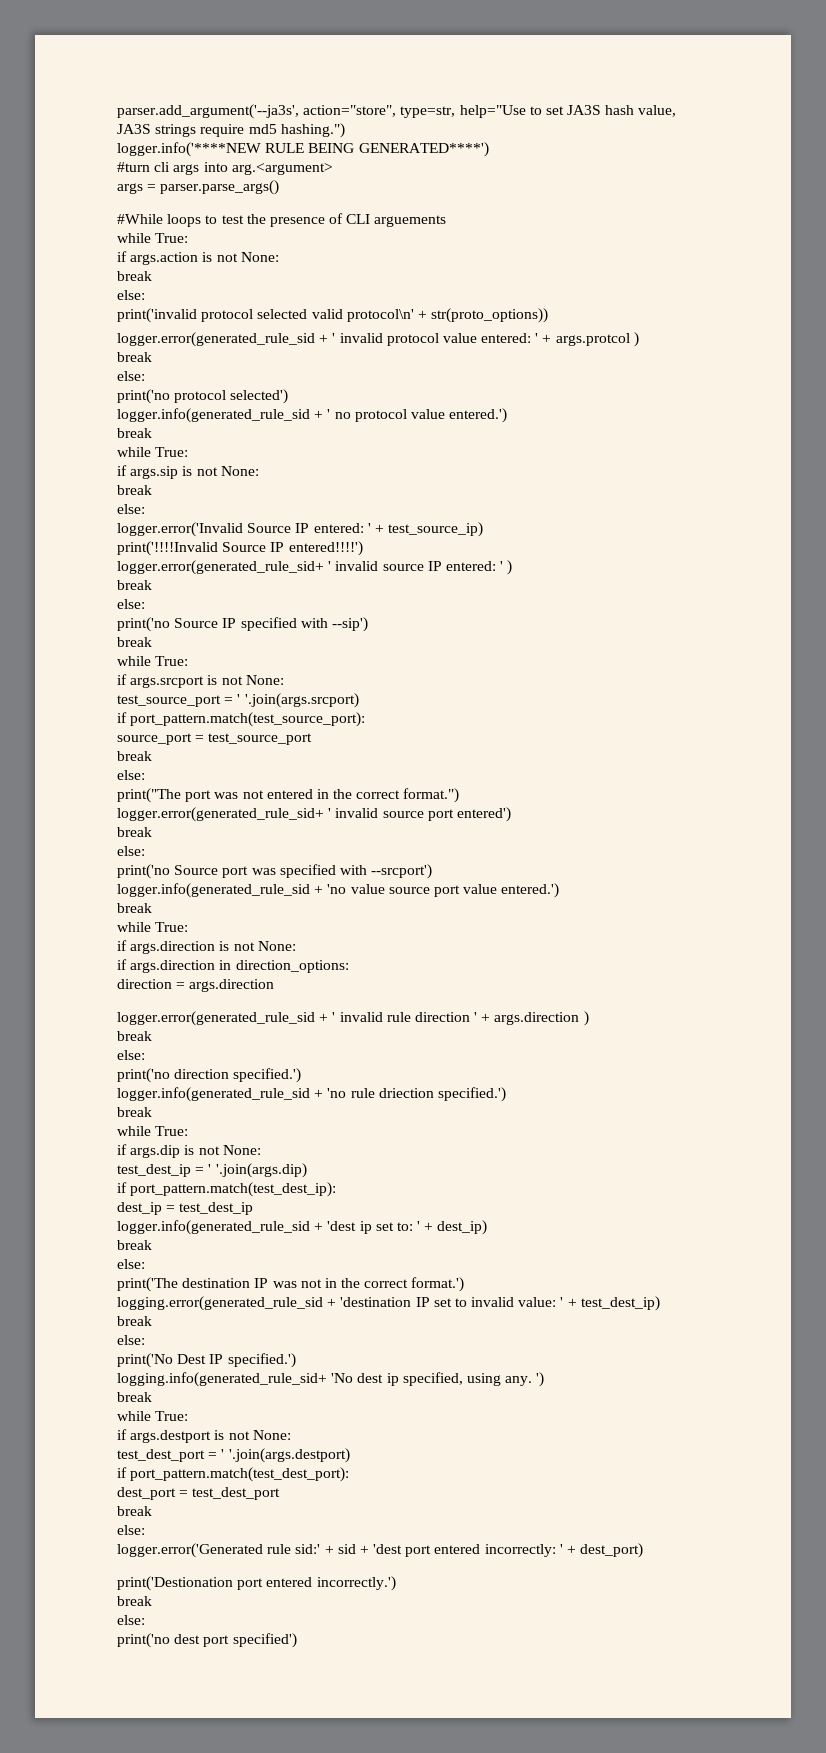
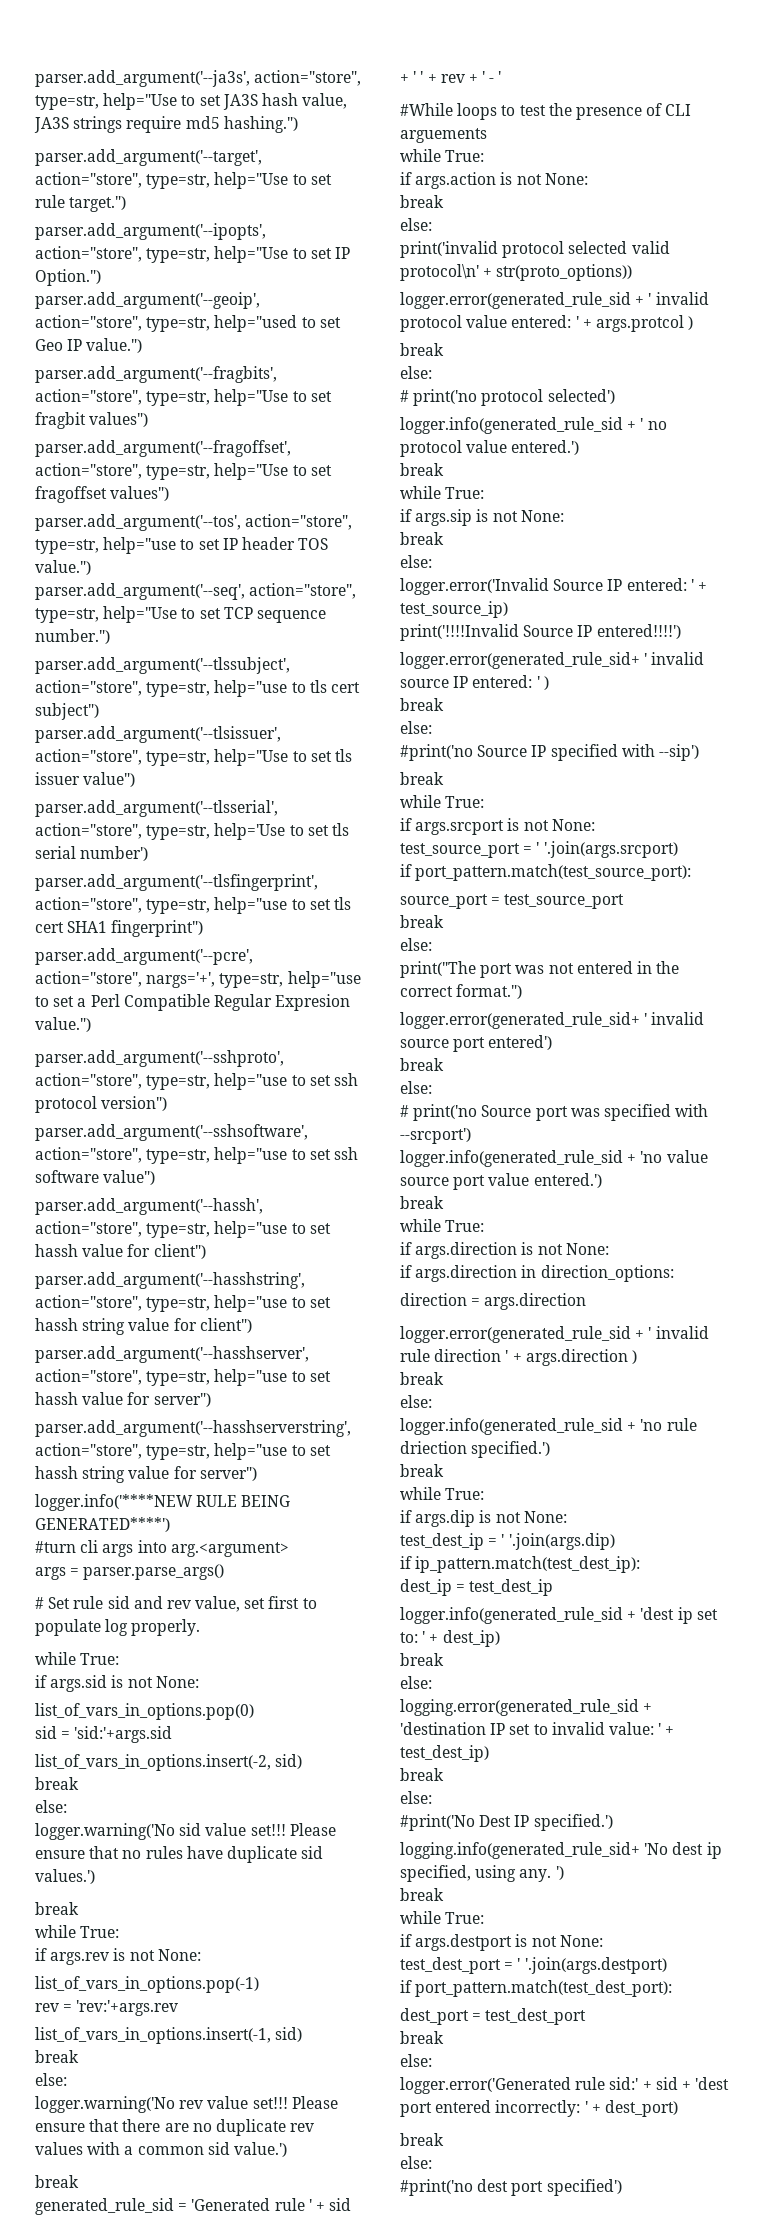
(345, 130) none -> [35,149,262,166] [35,172,332,189] [35,195,127,212] [35,223,266,240] [35,246,350,263] [35,269,101,286] [35,292,260,309] [35,315,341,332] [35,338,143,353] [35,366,277,383] [35,389,332,406] [35,412,149,429] [35,440,291,457] [35,463,332,480] [35,486,170,503] [35,514,353,531] [35,537,329,554] [35,560,91,575] [35,583,357,600] [35,606,326,623] [35,629,110,644] [35,657,290,674] [35,680,360,697] [35,703,99,720] [35,726,281,743] [35,749,352,766] [35,772,136,787] [35,800,278,817] [35,823,349,840] [35,846,149,861] [35,874,318,891] [35,897,351,914] [35,920,204,937] [35,948,253,965] [35,971,361,988] [35,994,351,1011] [35,1017,91,1032] [35,1050,284,1067] [35,1073,358,1090] [35,1096,168,1113] [35,1124,308,1141] [35,1147,358,1164] [35,1170,156,1185] [35,1198,263,1215] [35,1221,331,1238] [35,1244,206,1259] [35,1272,305,1289] [35,1295,331,1312] [35,1318,252,1335] [35,1346,309,1363] [35,1369,331,1386] [35,1392,211,1407] [35,1420,351,1437] [35,1443,331,1460] [35,1466,257,1483] // parser.add_argument('--target', action="store", type=str, help="Use to set rule target.") // parser.add_argument('--ipopts', action="store", type=str, help="Use to set IP Option.") // parser.add_argument('--geoip', action="store", type=str, help="used to set Geo IP value.") // parser.add_argument('--fragbits', action="store", type=str, help="Use to set fragbit values") // parser.add_argument('--fragoffset', action="store", type=str, help="Use to set fragoffset values") // parser.add_argument('--tos', action="store", type=str, help="use to set IP header TOS value.") // parser.add_argument('--seq', action="store", type=str, help="Use to set TCP sequence number.") // parser.add_argument('--tlssubject', action="store", type=str, help="use to tls cert subject") // parser.add_argument('--tlsissuer', action="store", type=str, help="Use to set tls issuer value") // parser.add_argument('--tlsserial', action="store", type=str, help='Use to set tls serial number') // parser.add_argument('--tlsfingerprint', action="store", type=str, help="use to set tls cert SHA1 fingerprint") // parser.add_argument('--pcre', action="store", nargs='+', type=str, help="use to set a Perl Compatible Regular Expresion value.") // parser.add_argument('--sshproto', action="store", type=str, help="use to set ssh protocol version") // parser.add_argument('--sshsoftware', action="store", type=str, help="use to set ssh software value") // parser.add_argument('--hassh', action="store", type=str, help="use to set hassh value for client") // parser.add_argument('--hasshstring', action="store", type=str, help="use to set hassh string value for client") // parser.add_argument('--hasshserver', action="store", type=str, help="use to set hassh value for server") // parser.add_argument('--hasshserverstring', action="store", type=str, help="use to set hassh string value for server")
(280, 187) none -> [35,1596,317,1612] [35,1619,201,1636] [35,1652,120,1665] [35,1675,199,1692] [35,1703,254,1720] [35,1726,173,1743] [35,1754,303,1771] [35,1777,79,1790] [35,1800,67,1813] [35,1823,336,1840] [35,1846,324,1863] [35,1869,95,1884] [35,1902,79,1915] [35,1925,120,1938] [35,1948,201,1965] [35,1976,259,1993] [35,2000,179,2016] [35,2027,303,2044] [35,2050,79,2063] [35,2073,67,2086] [35,2096,338,2113] [35,2119,315,2136] [35,2142,287,2157] [35,2175,79,2188] [35,2198,352,2215] [400,71,502,83] // # Set rule sid and rev value, set first to populate log properly. // while True: // if args.sid is not None: // list_of_vars_in_options.pop(0) // sid = 'sid:'+args.sid // list_of_vars_in_options.insert(-2, sid) // break // else: // logger.warning('No sid value set!!! Please ensure that no rules have duplicate sid values.') // break // while True: // if args.rev is not None: // list_of_vars_in_options.pop(-1) // rev = 'rev:'+args.rev // list_of_vars_in_options.insert(-1, sid) // break // else: // logger.warning('No rev value set!!! Please ensure that there are no duplicate rev values with a common sid value.') // break // generated_rule_sid = 'Generated rule ' + sid + ' ' + rev + ' - '
(145, 376) none -> [400,390,409,402] #
[117,617,170,632] print('no -> [400,744,473,761] #print('no
(145, 851) none -> [400,1105,409,1117] #
[117,1068,302,1083] // print('no direction specified.') -> (432, 1401) none
[130,1182,337,1197] port_pattern.match(test_dest_ip): -> [415,1556,641,1573] ip_pattern.match(test_dest_ip):
[117,1277,465,1292] // print('The destination IP was not in the correct format.') -> (432, 1682) none
[117,1353,173,1368] print('No -> [400,1814,475,1831] #print('No
[117,1576,396,1591] [117,1596,152,1606] [117,1615,145,1625] [117,1633,170,1648] // print('Destionation port entered incorrectly.') // break // else: // print('no -> [400,2133,444,2146] [400,2156,432,2169] [400,2179,473,2196] // break // else: // #print('no

